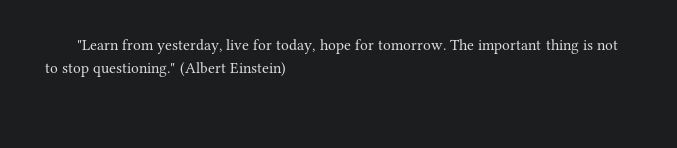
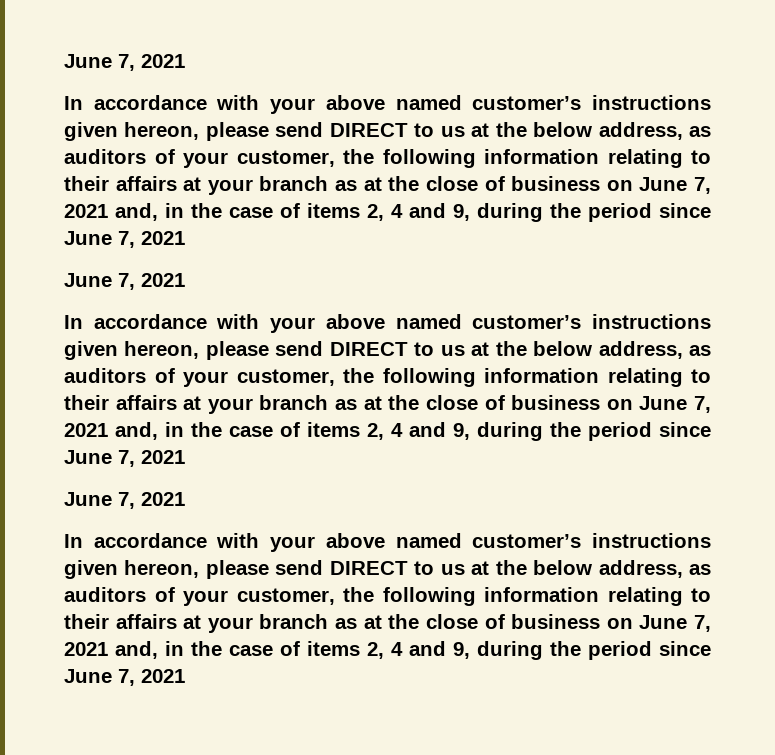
[76,39,618,54] [45,62,286,77] "Learn from yesterday, live for today, hope for tomorrow. The important thing is not to stop questioning." (Albert Einstein) -> [64,54,185,71] [64,95,711,114] [64,122,711,141] [64,149,711,168] [64,176,712,195] [64,203,711,222] [64,231,185,248] [64,273,185,290] [64,314,711,333] [64,341,711,360] [64,368,711,387] [64,395,712,414] [64,422,711,441] [64,450,185,467] [64,492,185,509] [64,533,711,552] [64,560,711,579] [64,587,711,606] [64,614,712,633] [64,641,711,660] [64,669,185,686] June 7, 2021 // In accordance with your above named customer’s instructions given hereon, please send DIRECT to us at the below address, as auditors of your customer, the following information relating to their affairs at your branch as at the close of business on June 7, 2021 and, in the case of items 2, 4 and 9, during the period since June 7, 2021 // June 7, 2021 // In accordance with your above named customer’s instructions given hereon, please send DIRECT to us at the below address, as auditors of your customer, the following information relating to their affairs at your branch as at the close of business on June 7, 2021 and, in the case of items 2, 4 and 9, during the period since June 7, 2021 // June 7, 2021 // In accordance with your above named customer’s instructions given hereon, please send DIRECT to us at the below address, as auditors of your customer, the following information relating to their affairs at your branch as at the close of business on June 7, 2021 and, in the case of items 2, 4 and 9, during the period since June 7, 2021

